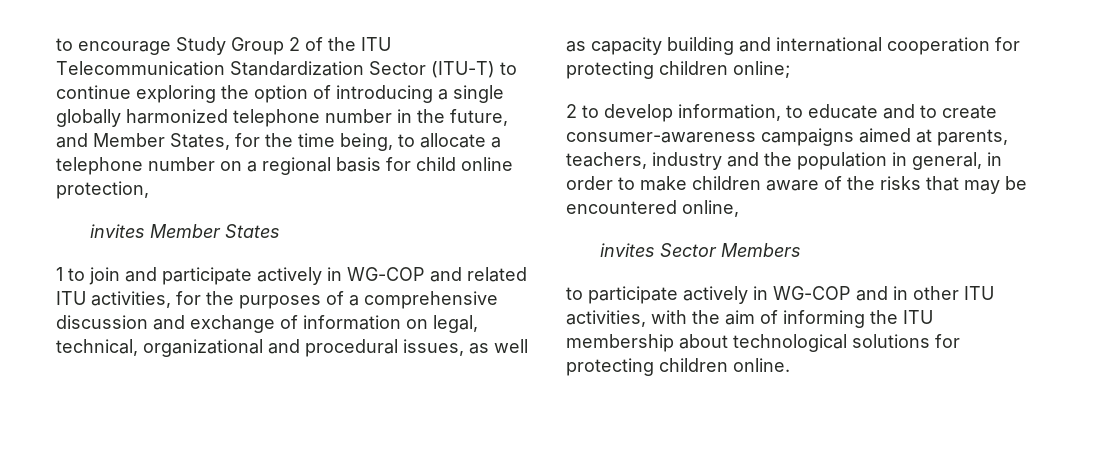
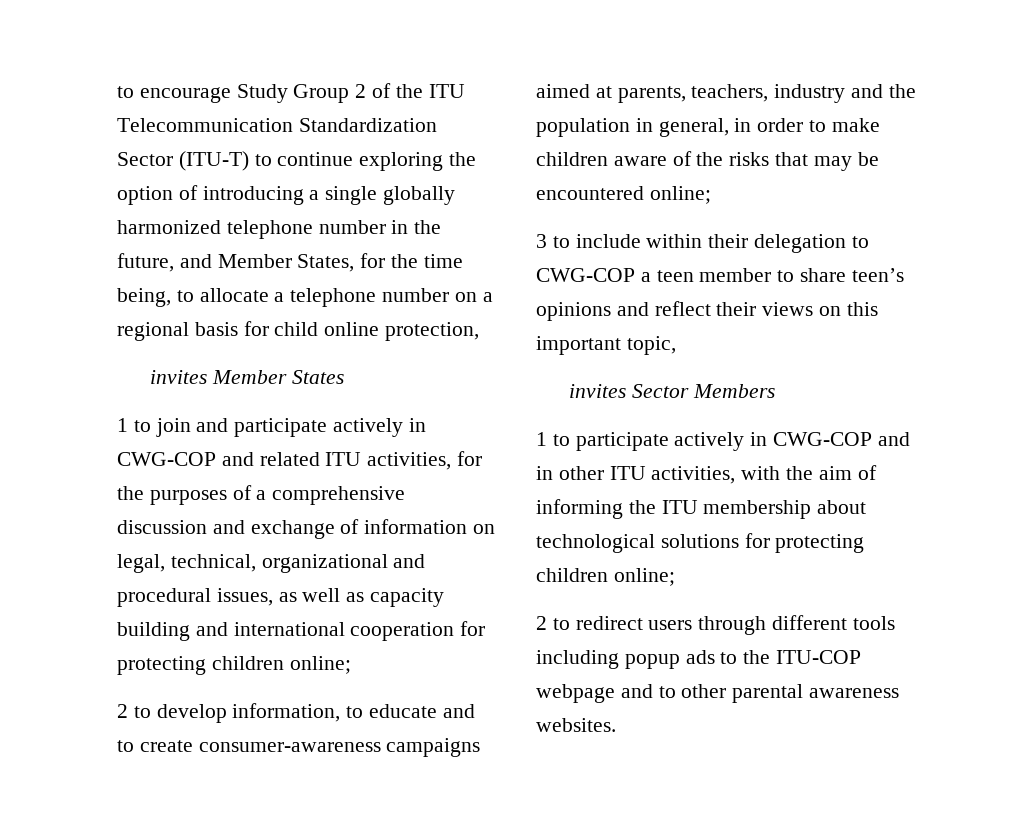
[347,267,425,281] WG-COP -> [117,452,216,466] CWG-COP
[682,200,739,217] online, -> [649,186,711,204] [536,234,869,253] [536,268,904,282] [536,301,878,321] [536,336,676,355] online; // 3 to include within their delegation to CWG-COP a teen member to share teen’s opinions and reflect their views on this important topic,
(802, 250) none -> [536,432,547,446] 1
[773,286,851,300] WG-COP -> [773,432,873,446] CWG-COP
[733,358,790,372] online. -> [613,568,675,586] [536,615,895,635] [536,650,862,669] [536,684,900,703] [536,718,616,732] online; // 2 to redirect users through different tools including popup ads to the ITU-COP webpage and to other parental awareness websites.

